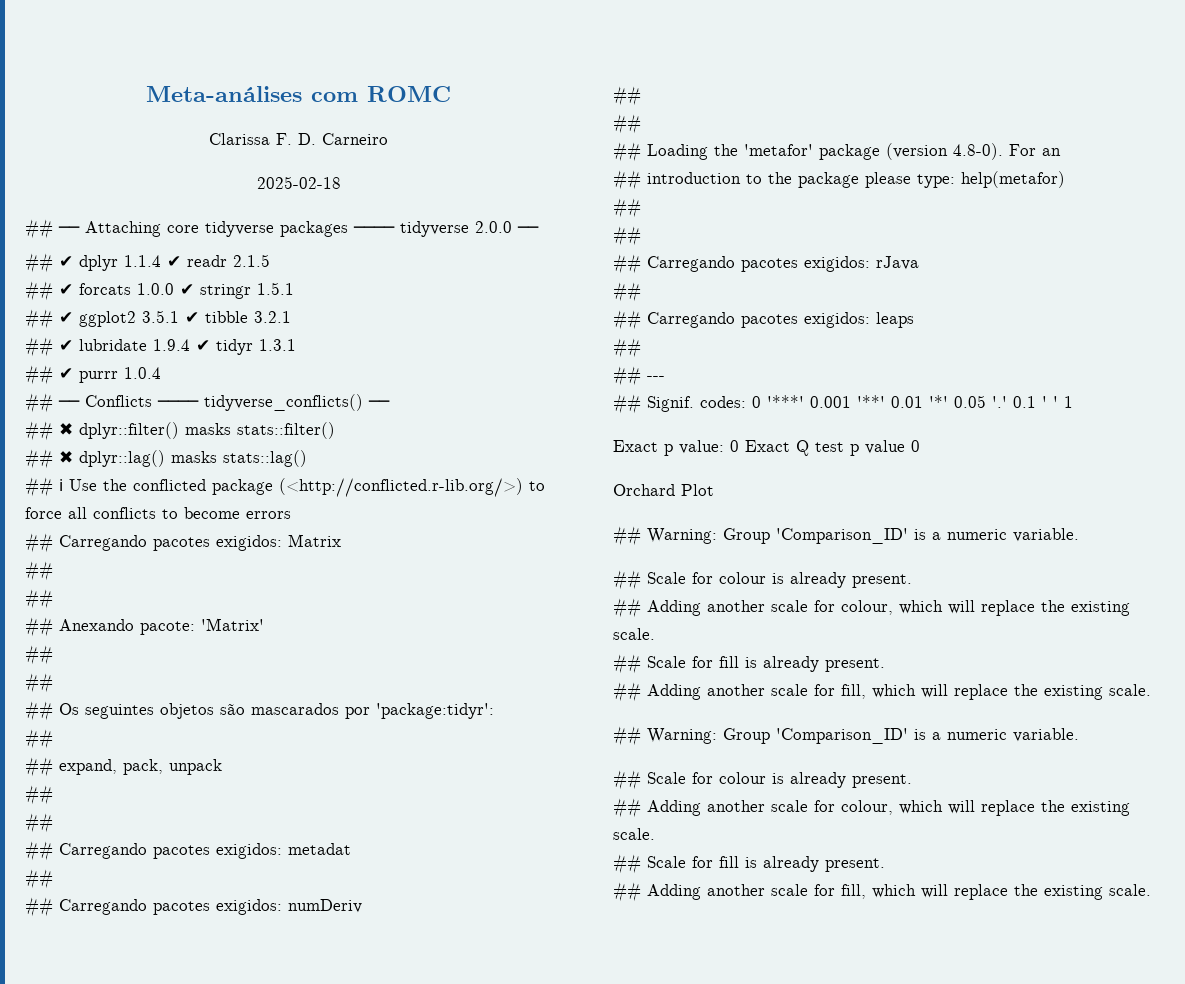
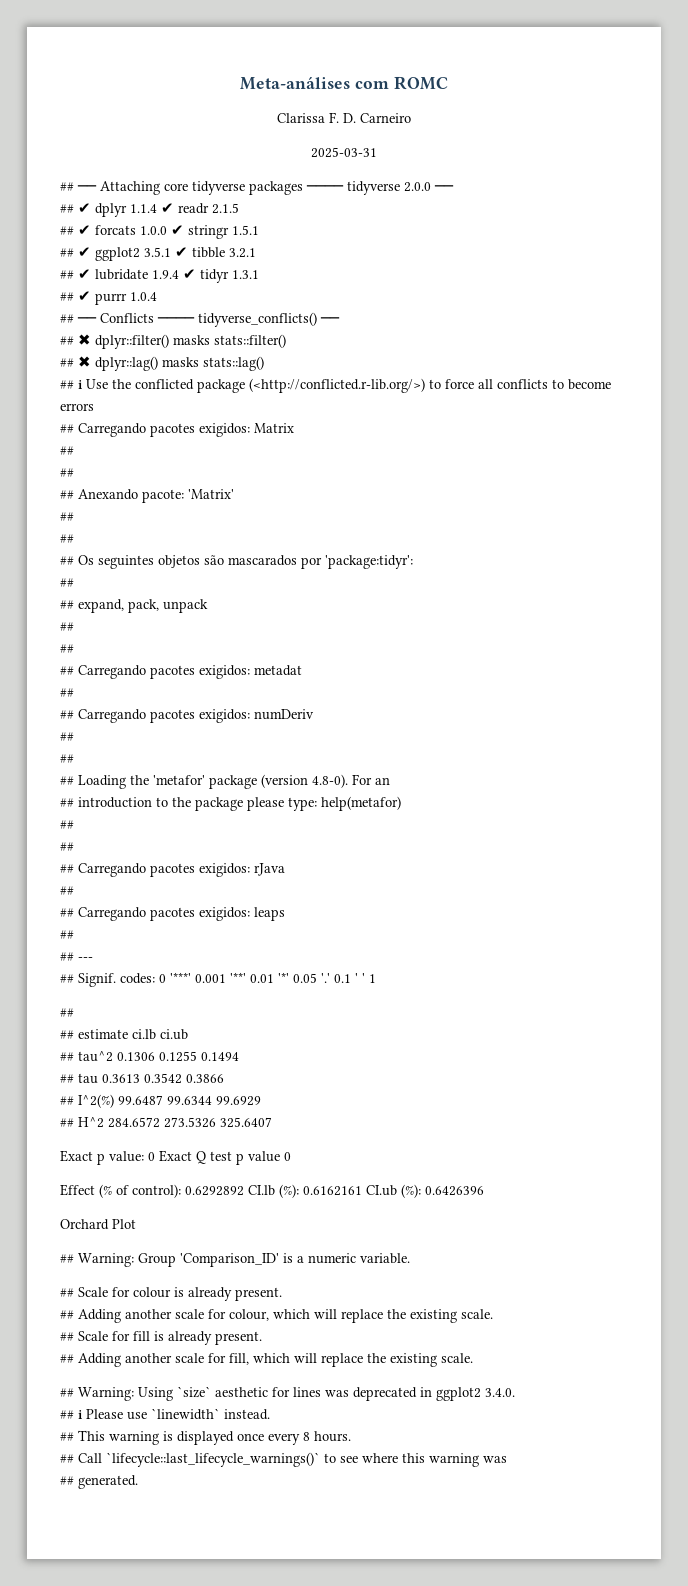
[256,176,341,189] 2025-02-18 -> [311,147,377,158] 2025-03-31
(1073, 402) none -> [60,1008,74,1017] [60,1029,188,1040] [60,1051,239,1062] [60,1073,224,1084] [60,1094,261,1108] [60,1117,272,1128] // ## // ## estimate ci.lb ci.ub // ## tau^2 0.1306 0.1255 0.1494 // ## tau 0.3613 0.3542 0.3866 // ## I^2(%) 99.6487 99.6344 99.6929 // ## H^2 284.6572 273.5326 325.6407
(920, 446) none -> [60,1184,484,1198] // Effect (% of control): 0.6292892 CI.lb (%): 0.6162161 CI.ub (%): 0.6426396
[723,728,1079,744] [613,770,912,790] [613,798,1130,818] [613,828,655,840] [613,854,885,874] [613,882,1151,902] Group 'Comparison_ID' is a numeric variable. // ## Scale for colour is already present. // ## Adding another scale for colour, which will replace the existing scale. // ## Scale for fill is already present. // ## Adding another scale for fill, which will replace the existing scale. -> [138,1386,515,1401] [60,1408,270,1420] [60,1430,351,1445] [60,1452,507,1467] [60,1475,138,1489] Using `size` aesthetic for lines was deprecated in ggplot2 3.4.0. // ## ℹ Please use `linewidth` instead. // ## This warning is displayed once every 8 hours. // ## Call `lifecycle::last_lifecycle_warnings()` to see where this warning was // ## generated.

